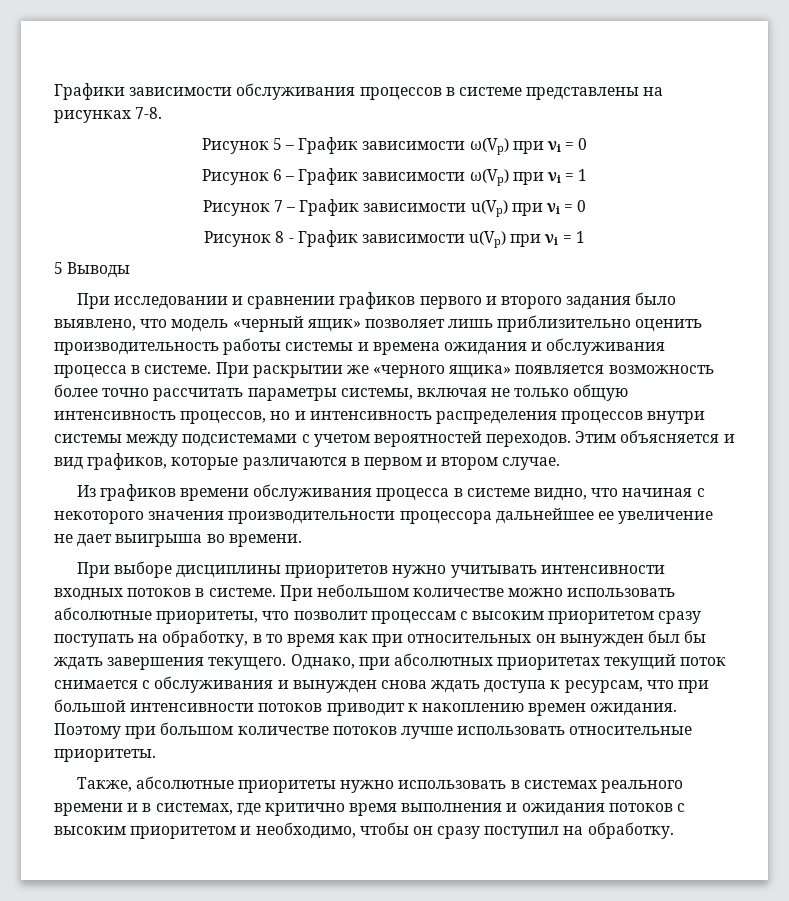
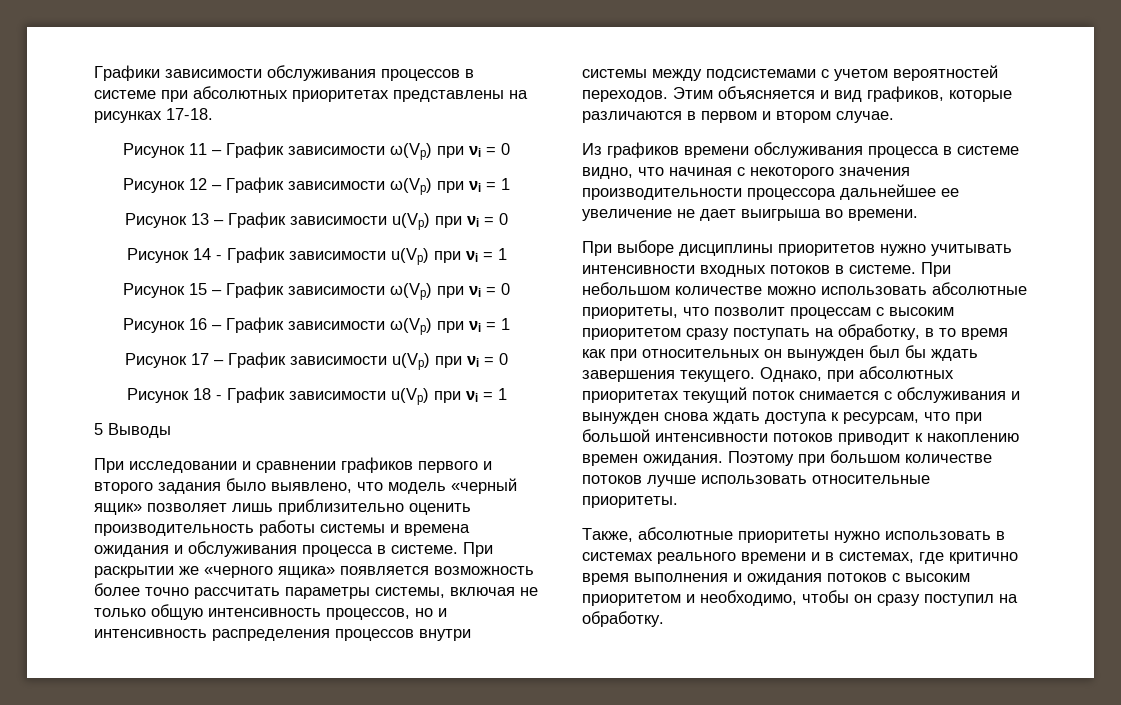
(522, 91) none -> [161,86,389,102] при абсолютных приоритетах
[135,107,163,119] [201,137,588,155] [201,168,588,186] [202,199,587,217] [204,231,285,247] 7-8. // Рисунок 5 – График зависимости ω(Vp) при νi = 0 // Рисунок 6 – График зависимости ω(Vp) при νi = 1 // Рисунок 7 – График зависимости u(Vp) при νi = 0 // Рисунок 8 -> [166,108,213,120] [123,142,510,160] [123,177,510,195] [125,212,508,230] [126,247,507,265] [123,282,510,300] [123,317,510,335] [125,352,508,370] [126,388,211,403] 17-18. // Рисунок 11 – График зависимости ω(Vp) при νi = 0 // Рисунок 12 – График зависимости ω(Vp) при νi = 1 // Рисунок 13 – График зависимости u(Vp) при νi = 0 // Рисунок 14 - График зависимости u(Vp) при νi = 1 // Рисунок 15 – График зависимости ω(Vp) при νi = 0 // Рисунок 16 – График зависимости ω(Vp) при νi = 1 // Рисунок 17 – График зависимости u(Vp) при νi = 0 // Рисунок 18

